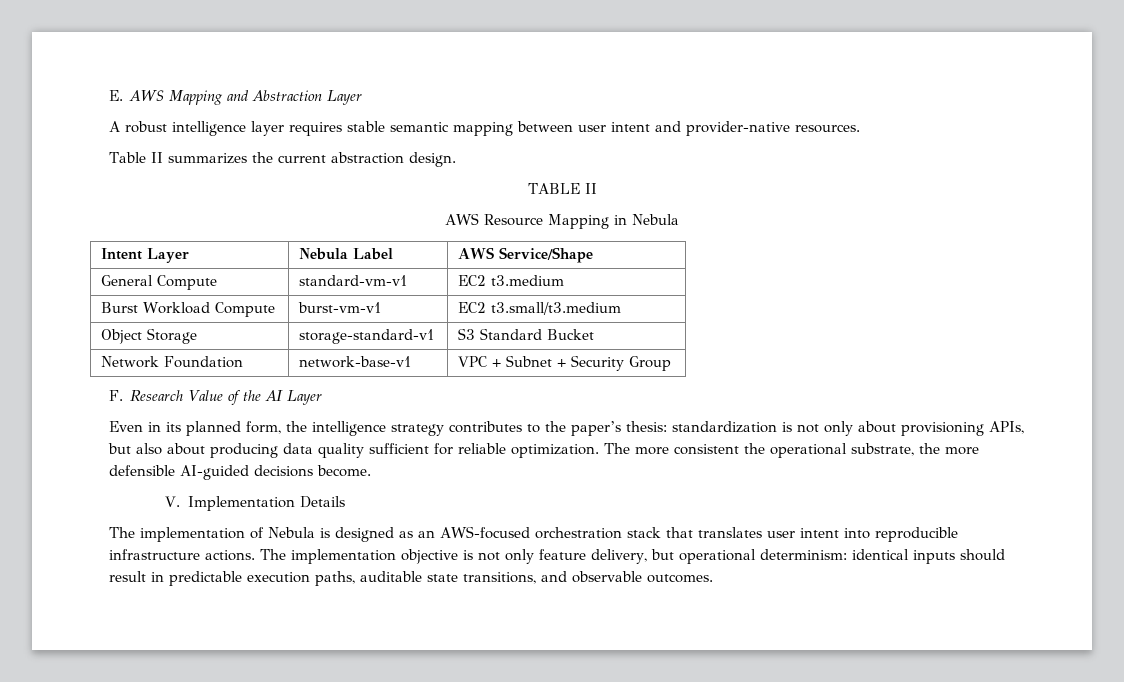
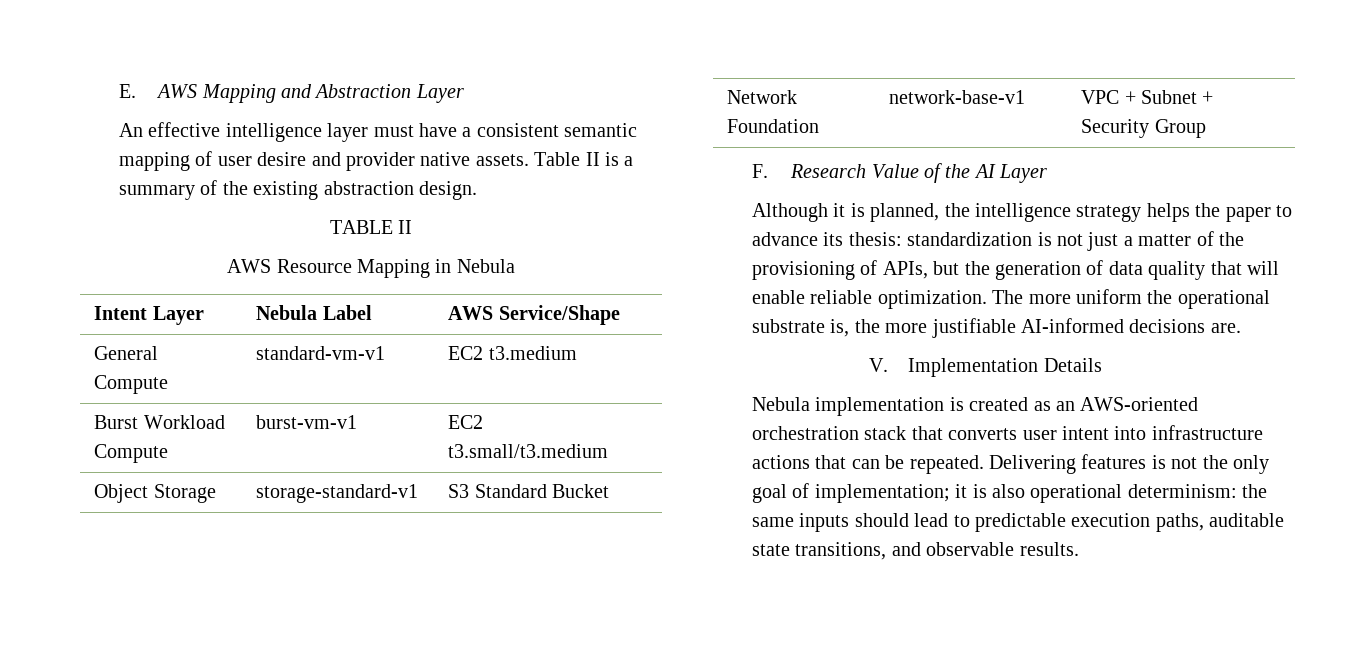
[108,121,860,136] [108,152,326,164] A robust intelligence layer requires stable semantic mapping between user intent and provider-native resources. // Table II summarizes the current -> [119,122,638,142] [119,151,634,171] [119,180,319,200] An effective intelligence layer must have a consistent semantic mapping of user desire and provider native assets. Table II is a summary of the existing
[108,421,1024,436] [107,443,453,458] Even in its planned form, the intelligence strategy contributes to the paper’s thesis: standardization is not only about provisioning APIs, but also about producing data quality sufficient for -> [752,203,1293,222] [752,231,1245,251] [752,260,1280,280] [752,290,806,304] Although it is planned, the intelligence strategy helps the paper to advance its thesis: standardization is not just a matter of the provisioning of APIs, but the generation of data quality that will enable
[673,444,739,455] consistent -> [1076,289,1143,304] uniform
[850,443,979,456] [108,465,371,480] [165,496,345,511] [108,527,394,542] substrate, the more defensible AI-guided decisions become. // V. Implementation Details // The implementation of Nebula is designed -> [752,318,1241,338] [869,358,1102,377] [752,397,1029,416] substrate is, the more justifiable AI-informed decisions are. // V. Implementation Details // Nebula implementation is created
[439,526,530,539] AWS-focused -> [1080,397,1199,411] AWS-oriented
[697,527,762,538] translates -> [948,428,1018,440] converts
[874,527,958,542] [108,549,1005,564] [108,571,164,582] reproducible infrastructure actions. The implementation objective is not only feature delivery, but operational determinism: identical inputs should result in -> [1151,425,1263,440] [752,454,1270,474] [752,483,1268,503] [752,513,970,532] infrastructure actions that can be repeated. Delivering features is not the only goal of implementation; it is also operational determinism: the same inputs should lead to
[646,574,713,583] outcomes. -> [1019,542,1079,556] results.

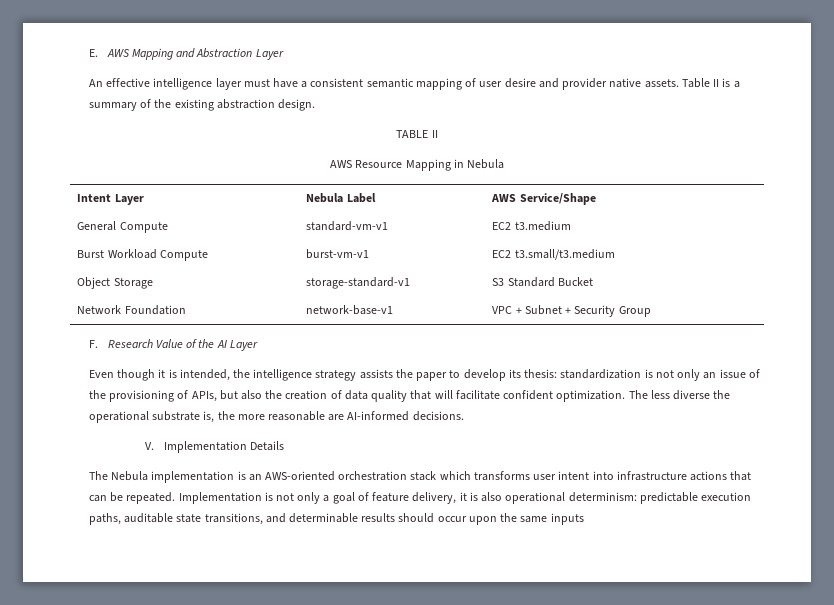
[752,203,940,222] Although it is planned, -> [88,369,230,381] Even though it is intended,
[1146,203,1190,222] helps -> [359,369,393,379] assists
[752,232,819,246] advance -> [463,369,506,381] develop
[1087,232,1192,251] just a matter -> [677,369,746,381] only an issue
[964,261,1082,280] the generation -> [240,390,328,400] also the creation
[752,289,1143,309] enable reliable optimization. The more uniform -> [455,390,711,402] facilitate confident optimization. The less diverse
[931,318,1241,338] justifiable AI-informed decisions are. -> [267,411,464,421] reasonable are AI-informed decisions.
(1102, 365) none -> [88,471,108,480] The
[969,397,1051,411] created as -> (246, 475) none
[911,426,1018,440] that converts -> [439,471,530,481] which transforms
[989,454,1270,474] [752,483,950,503] Delivering features is not the only goal of implementation; -> [178,492,457,504] Implementation is not only a goal of feature delivery,
[1242,484,1268,498] [752,513,970,532] the same inputs should lead to -> (637, 497) none
[926,542,1079,556] observable results. -> [288,513,584,525] determinable results should occur upon the same inputs

